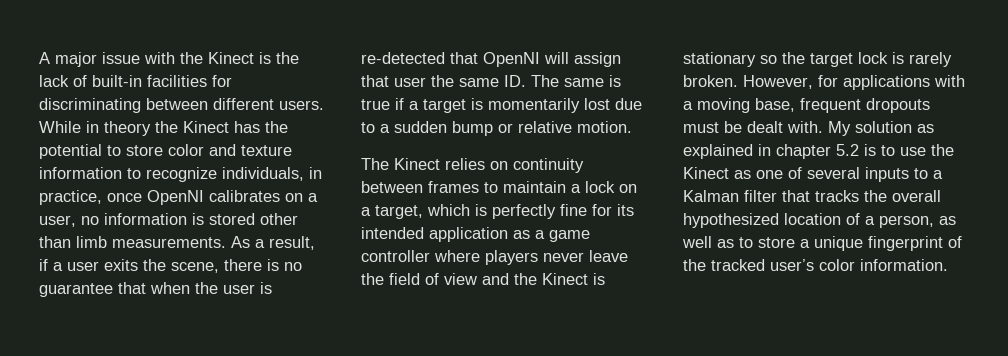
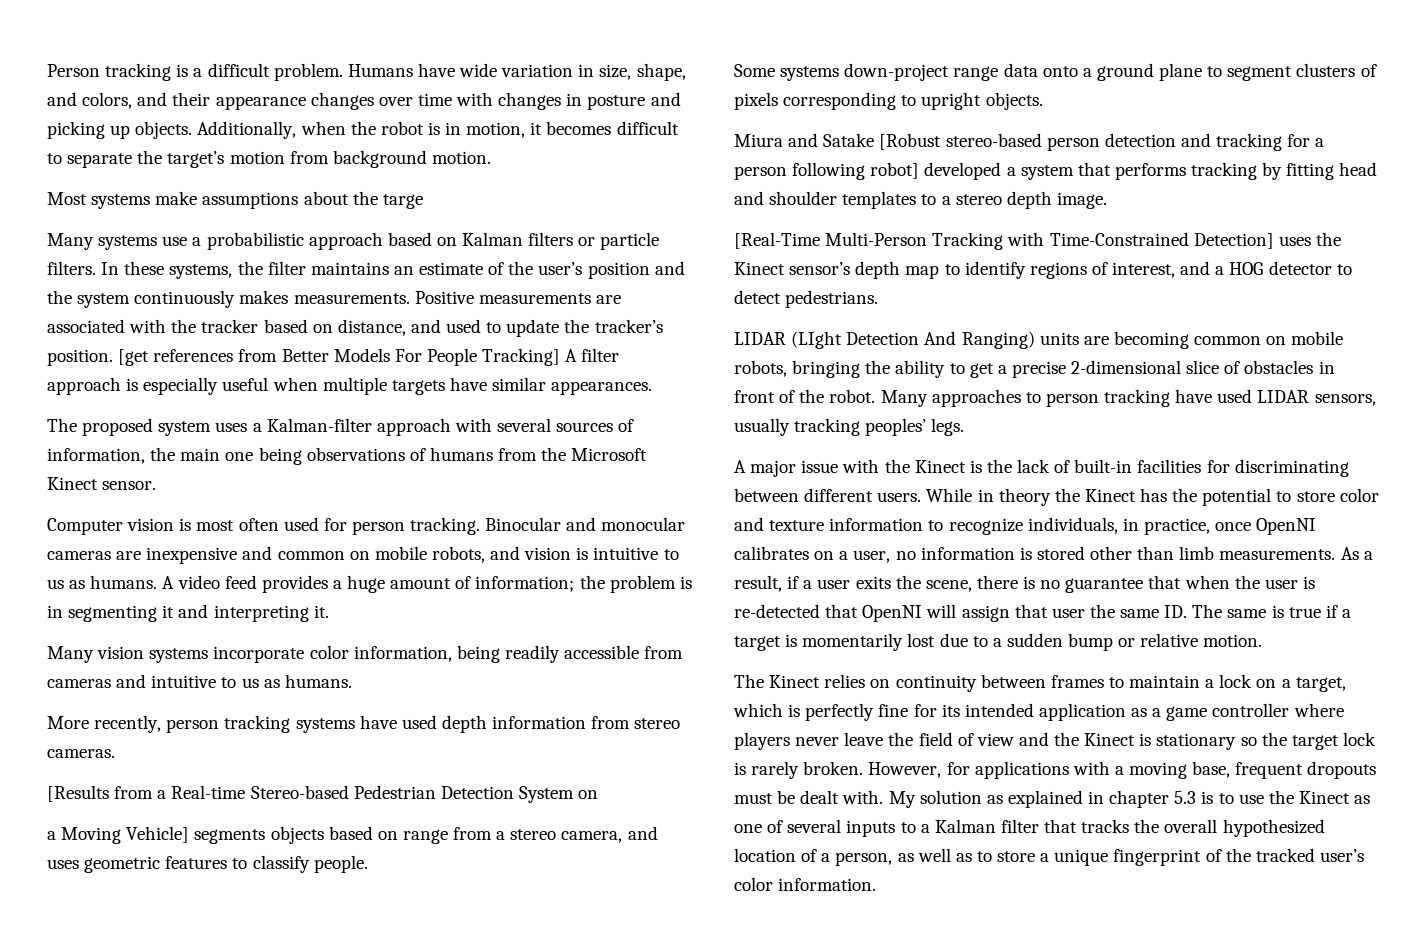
(39, 58) none -> [47,63,686,81] [47,92,681,110] [47,121,679,139] [47,150,491,168] [47,191,423,209] [47,232,660,250] [47,261,685,279] [47,290,621,308] [47,319,663,337] [47,348,620,366] [47,377,653,395] [47,418,635,436] [47,447,648,465] [47,477,157,490] [47,517,686,535] [47,546,679,564] [47,575,692,593] [47,604,329,622] [47,645,684,663] [47,674,352,688] [47,715,681,733] [47,749,115,758] [47,785,599,803] [47,826,658,844] [47,855,368,873] [734,63,1377,81] [734,92,1043,110] [734,133,1325,151] [734,162,1378,180] [734,191,1107,209] [734,232,1341,250] [734,261,1352,279] [734,290,879,308] [734,331,1344,349] [734,360,1335,378] [734,389,1376,407] [734,418,965,436] Person tracking is a difficult problem. Humans have wide variation in size, shape, and colors, and their appearance changes over time with changes in posture and picking up objects. Additionally, when the robot is in motion, it becomes difficult to separate the target’s motion from background motion. // Most systems make assumptions about the targe // Many systems use a probabilistic approach based on Kalman filters or particle filters. In these systems, the filter maintains an estimate of the user’s position and the system continuously makes measurements. Positive measurements are associated with the tracker based on distance, and used to update the tracker’s position. [get references from Better Models For People Tracking] A filter approach is especially useful when multiple targets have similar appearances. // The proposed system uses a Kalman-filter approach with several sources of information, the main one being observations of humans from the Microsoft Kinect sensor. // Computer vision is most often used for person tracking. Binocular and monocular cameras are inexpensive and common on mobile robots, and vision is intuitive to us as humans. A video feed provides a huge amount of information; the problem is in segmenting it and interpreting it. // Many vision systems incorporate color information, being readily accessible from cameras and intuitive to us as humans. // More recently, person tracking systems have used depth information from stereo cameras. // [Results from a Real-time Stereo-based Pedestrian Detection System on // a Moving Vehicle] segments objects based on range from a stereo camera, and uses geometric features to classify people. // Some systems down-project range data onto a ground plane to segment clusters of pixels corresponding to upright objects. // Miura and Satake [Robust stereo-based person detection and tracking for a person following robot] developed a system that performs tracking by fitting head and shoulder templates to a stereo depth image. // [Real-Time Multi-Person Tracking with Time-Constrained Detection] uses the Kinect sensor’s depth map to identify regions of interest, and a HOG detector to detect pedestrians. // LIDAR (LIght Detection And Ranging) units are becoming common on mobile robots, bringing the ability to get a precise 2-dimensional slice of obstacles in front of the robot. Many approaches to person tracking have used LIDAR sensors, usually tracking peoples’ legs. //
[836,144,859,156] 5.2 -> [1174,791,1197,804] 5.3

